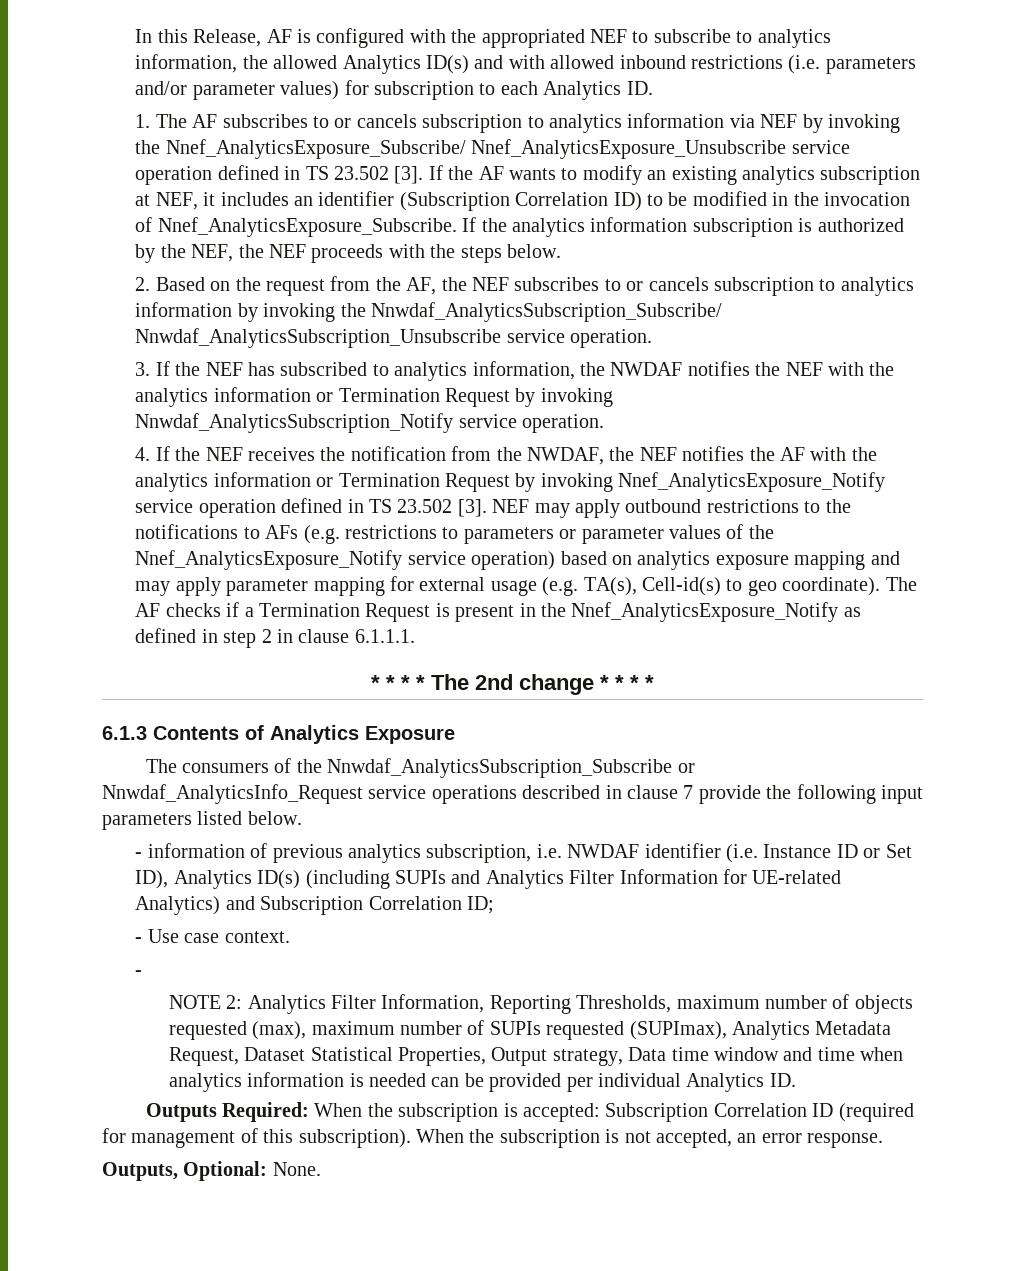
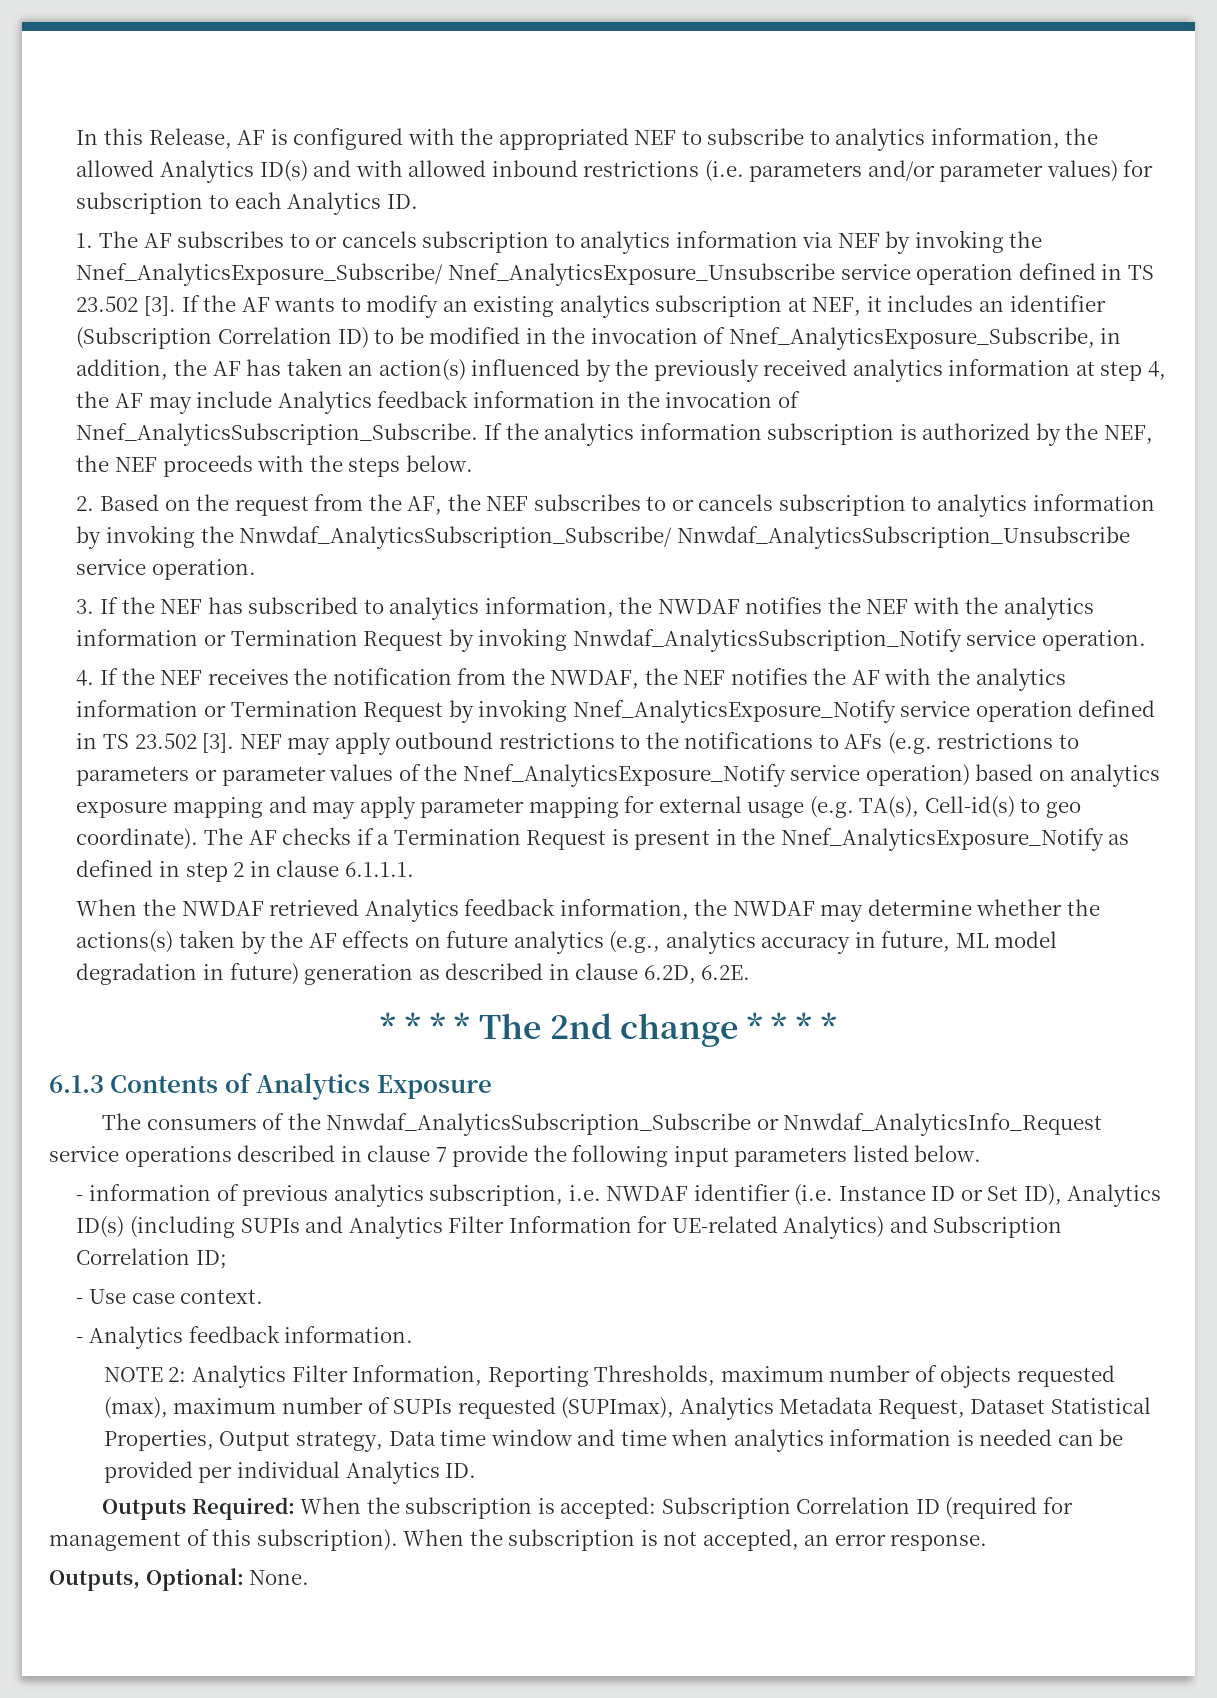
[157,217,457,237] Nnef_AnalyticsExposure_Subscribe. -> [728,327,1122,350] [76,358,1167,382] [76,390,800,414] [76,423,479,446] Nnef_AnalyticsExposure_Subscribe, in addition, the AF has taken an action(s) influenced by the previously received analytics information at step 4, the AF may include Analytics feedback information in the invocation of Nnef_AnalyticsSubscription_Subscribe.
(415, 636) none -> [76,898,1100,922] [76,930,1058,954] [76,963,751,985] // When the NWDAF retrieved Analytics feedback information, the NWDAF may determine whether the actions(s) taken by the AF effects on future analytics (e.g., analytics accuracy in future, ML model degradation in future) generation as described in clause 6.2D, 6.2E.
(143, 973) none -> [88,1325,414,1349] Analytics feedback information.

